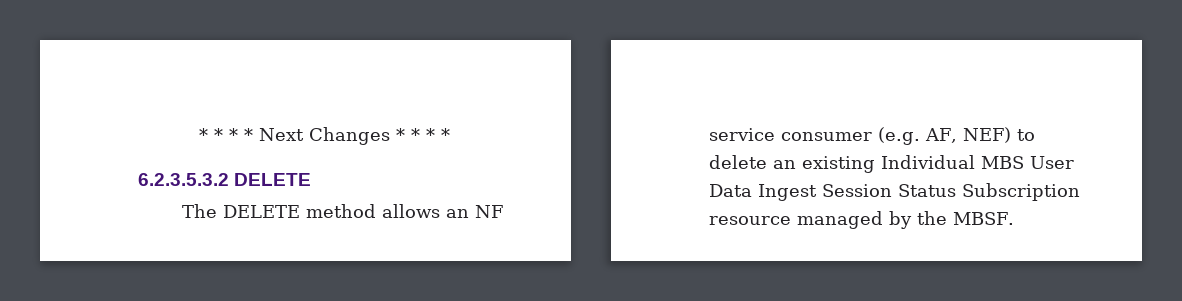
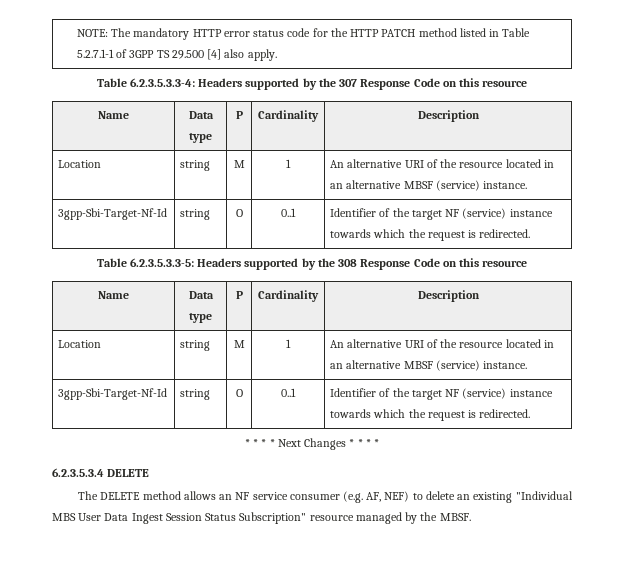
(199, 134) none -> [76,28,531,40] [76,49,277,61] [96,78,528,90] [98,111,129,119] [188,111,214,119] [189,133,212,143] [235,111,243,119] [258,110,319,122] [417,110,480,122] [58,160,102,168] [180,160,211,171] [233,160,245,168] [286,159,291,168] [330,159,554,168] [330,180,528,191] [58,208,168,220] [180,209,211,220] [235,209,243,217] [281,208,296,217] [330,208,553,220] [330,229,531,241] [96,258,528,270] [98,291,129,299] [188,291,214,299] [189,313,212,323] [235,291,243,299] [258,290,319,302] [417,290,480,302] [58,340,102,348] [180,340,211,351] [233,340,245,348] [286,339,291,348] [330,339,554,348] [330,360,528,371] [58,388,168,400] [180,389,211,400] [235,389,243,397] [281,388,296,397] [330,388,553,400] [330,409,531,421] NOTE: The mandatory HTTP error status code for the HTTP PATCH method listed in Table 5.2.7.1-1 of 3GPP TS 29.500 [4] also apply. // Table 6.2.3.5.3.3-4: Headers supported by the 307 Response Code on this resource // Name | Data type | P | Cardinality | Description // Location | string | M | 1 | An alternative URI of the resource located in an alternative MBSF (service) instance. // 3gpp-Sbi-Target-Nf-Id | string | O | 0..1 | Identifier of the target NF (service) instance towards which the request is redirected. // Table 6.2.3.5.3.3-5: Headers supported by the 308 Response Code on this resource // Name | Data type | P | Cardinality | Description // Location | string | M | 1 | An alternative URI of the resource located in an alternative MBSF (service) instance. // 3gpp-Sbi-Target-Nf-Id | string | O | 0..1 | Identifier of the target NF (service) instance towards which the request is redirected. //
[138,173,229,186] 6.2.3.5.3.2 -> [52,468,104,477] 6.2.3.5.3.4
[881,155,975,169] Individual -> [515,491,573,500] "Individual
[962,183,1080,201] Subscription -> [239,512,307,524] Subscription"

